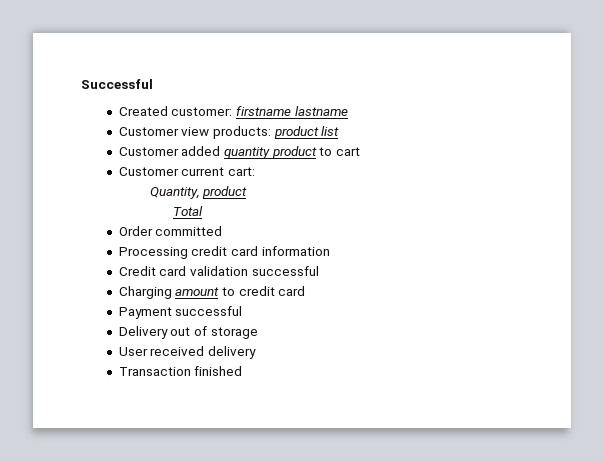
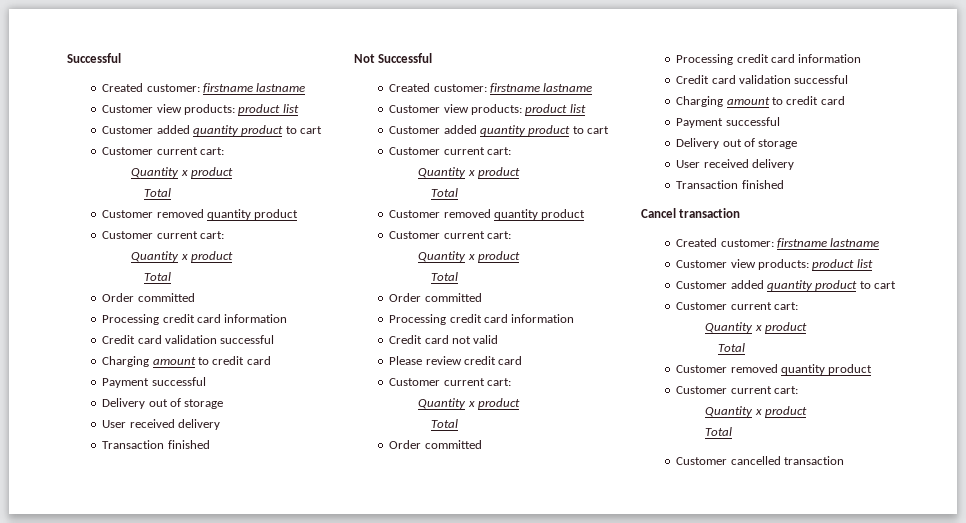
[149,187,200,199] Quantity, -> [131,167,234,178] [144,188,172,197] [102,209,299,220] [102,231,224,239] [131,251,188,262] Quantity x product // Total // Customer removed quantity product // Customer current cart: // Quantity x
(243, 371) none -> [354,53,433,63] [389,83,593,93] [389,104,586,115] [389,125,610,136] [389,147,511,155] [418,167,521,178] [431,188,459,197] [389,209,586,220] [389,231,511,239] [418,251,521,262] [431,272,459,281] [389,293,482,302] [389,314,575,325] [389,335,499,344] [389,356,523,365] [389,378,511,386] [418,398,521,409] [431,419,459,428] [389,440,482,449] [676,54,862,65] [676,75,849,84] [676,96,845,107] [676,117,780,128] [676,138,798,149] [676,159,794,170] [676,180,784,189] [641,208,741,218] [676,238,880,248] [676,259,873,270] [676,280,897,291] [676,302,798,310] [705,322,808,333] [718,343,746,352] [676,364,873,375] [676,386,798,394] [705,406,808,417] [705,427,733,436] [676,456,844,465] // Not Successful // Created customer: firstname lastname // Customer view products: product list // Customer added quantity product to cart // Customer current cart: // Quantity x product // Total // Customer removed quantity product // Customer current cart: // Quantity x product // Total // Order committed // Processing credit card information // Credit card not valid // Please review credit card // Customer current cart: // Quantity x product // Total // Order committed // Processing credit card information // Credit card validation successful // Charging amount to credit card // Payment successful // Delivery out of storage // User received delivery // Transaction finished // Cancel transaction // Created customer: firstname lastname // Customer view products: product list // Customer added quantity product to cart // Customer current cart: // Quantity x product // Total // Customer removed quantity product // Customer current cart: // Quantity x product // Total // Customer cancelled transaction

